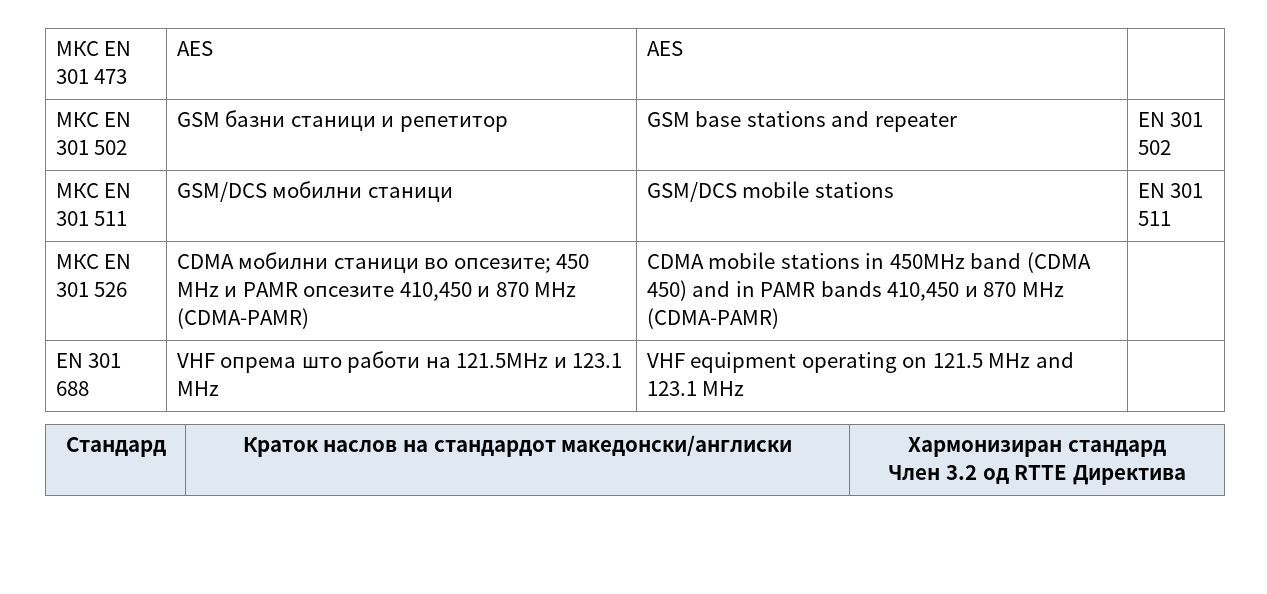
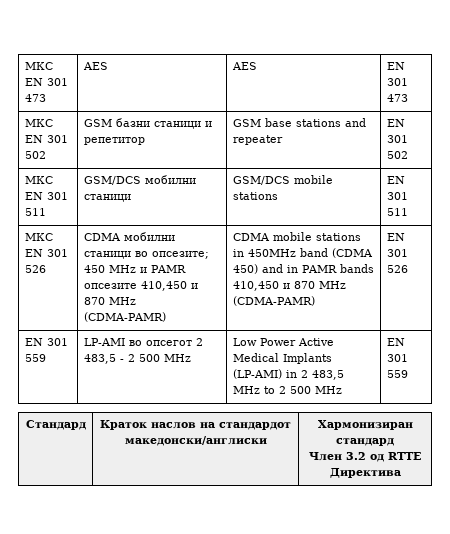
(683, 48) none -> [386,62,405,70] [386,78,408,86] [386,94,408,102] EN 301 473
[55,353,122,368] [55,381,89,396] [176,351,623,373] [176,381,219,396] [646,352,1074,373] [646,381,745,396] // EN 301 688 | VHF опрема што работи на 121.5MHz и 123.1 MHz | VHF equipment operating on 121.5 MHz and 123.1 MHz | -> [386,233,405,241] [386,249,408,257] [386,265,408,273] [24,338,68,346] [24,354,46,362] [83,338,203,346] [83,354,191,364] [232,338,334,346] [232,353,332,364] [232,369,344,380] [232,386,342,394] [386,338,405,346] [386,354,408,362] [386,370,408,378] EN 301 526 // EN 301 559 | LP-AMI во опсегот 2 483,5 - 2 500 MHz | Low Power Active Medical Implants (LP-AMI) in 2 483,5 MHz to 2 500 MHz | EN 301 559

